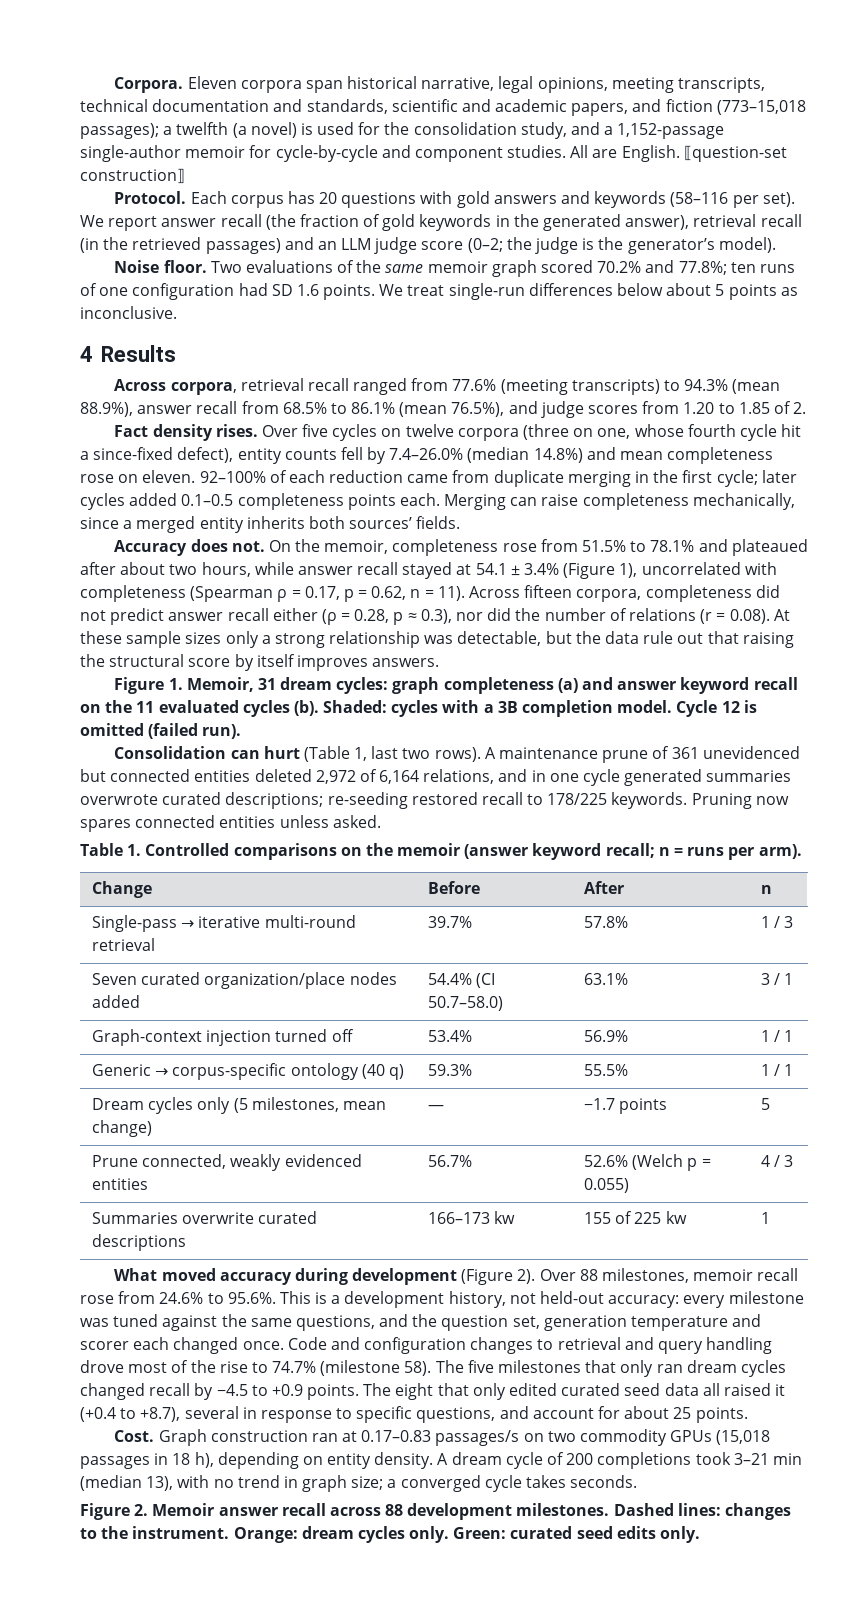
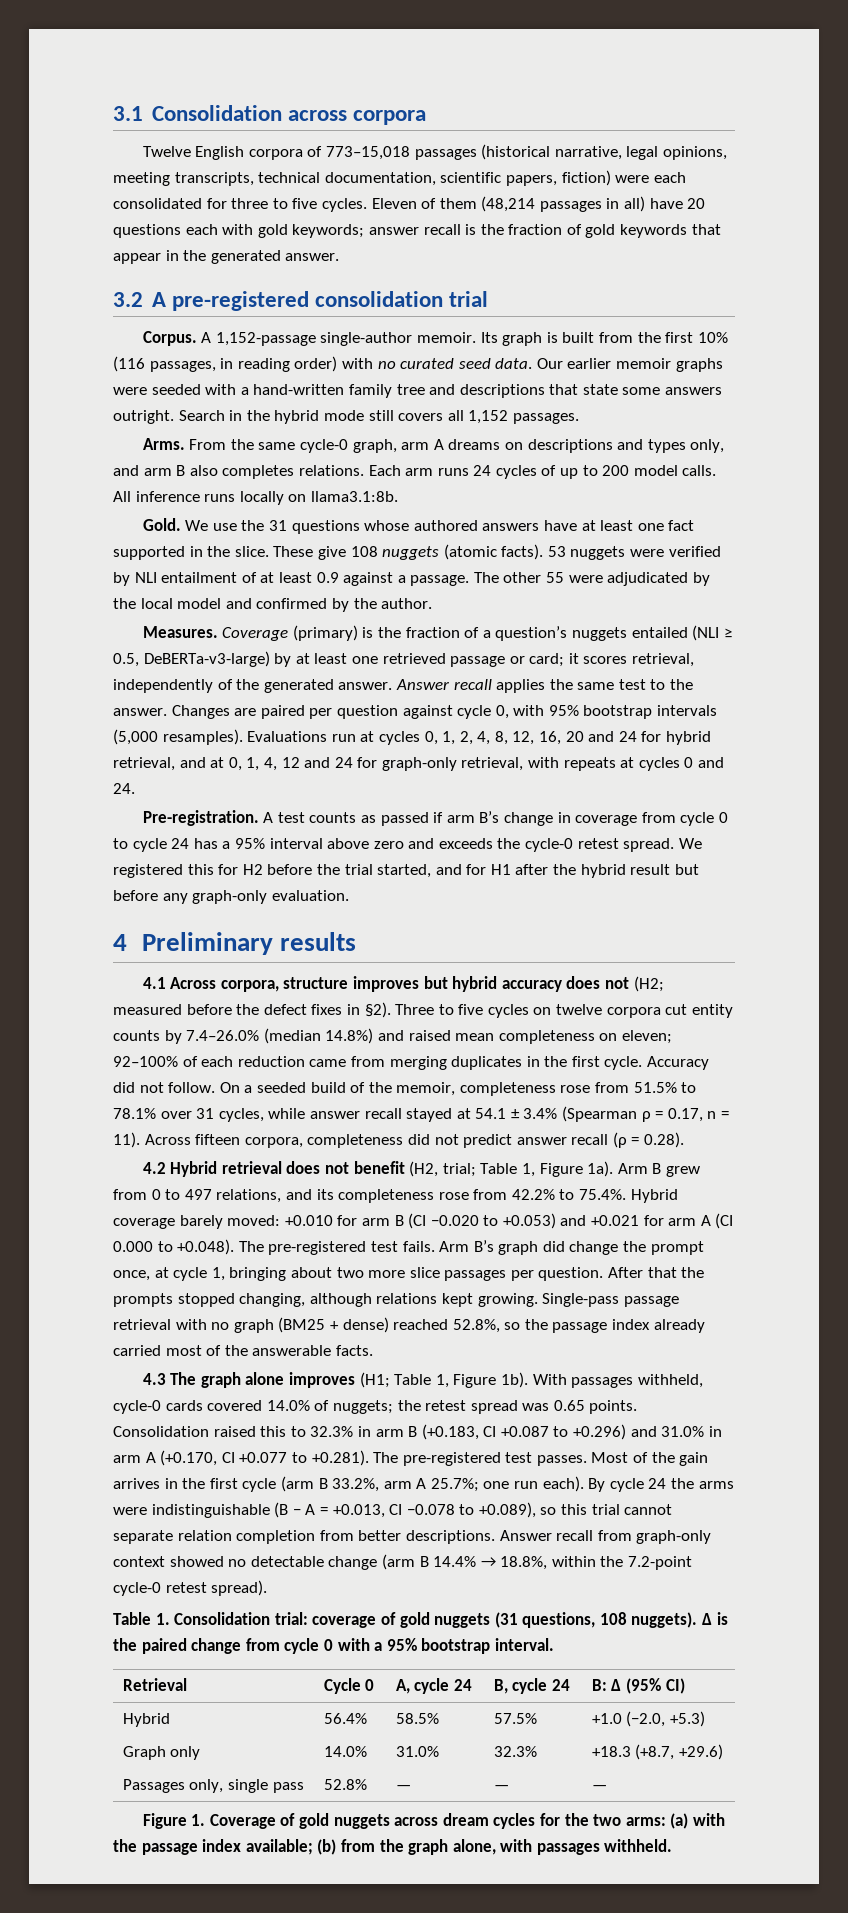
[114,76,418,93] Corpora. Eleven corpora span historical -> [113,105,426,125] [142,144,551,160] 3.1 Consolidation across corpora // Twelve English corpora of 773–15,018 passages (historical
[152,99,806,116] [80,122,725,139] [80,145,787,162] [80,168,185,184] [114,191,315,208] documentation and standards, scientific and academic papers, and fiction (773–15,018 passages); a twelfth (a novel) is used for the consolidation study, and a 1,152-passage single-author memoir for cycle-by-cycle and component studies. All are English. ⟦question-set construction⟧ // Protocol. Each corpus has -> [324,170,686,186] [113,196,683,212] documentation, scientific papers, fiction) were each consolidated for three to five cycles. Eleven of them (48,214 passages in all) have
(417, 200) none -> [185,224,218,235] each
[493,191,795,208] [80,214,296,231] answers and keywords (58–116 per set). We report answer recall (the -> [292,224,504,238] keywords; answer recall is the
(492, 222) none -> [691,224,721,235] [113,253,161,264] that appear
[625,214,802,230] [80,237,776,254] [114,260,795,277] [80,283,798,300] [80,306,177,319] [80,345,176,362] [114,378,781,395] [80,401,807,418] [114,424,298,441] answer), retrieval recall (in the retrieved passages) and an LLM judge score (0–2; the judge is the generator’s model). // Noise floor. Two evaluations of the same memoir graph scored 70.2% and 77.8%; ten runs of one configuration had SD 1.6 points. We treat single-run differences below about 5 points as inconclusive. // 4 Results // Across corpora, retrieval recall ranged from 77.6% (meeting transcripts) to 94.3% (mean 88.9%), answer recall from 68.5% to 86.1% (mean 76.5%), and judge scores from 1.20 to 1.85 of 2. // Fact density rises. Over -> [285,253,340,261] [113,291,489,311] [142,331,728,346] [113,356,723,372] [113,384,723,398] [113,410,579,424] [142,438,725,453] [113,465,717,479] [113,491,398,505] [142,518,695,534] [113,544,721,560] [113,572,710,586] [113,598,433,612] [142,625,732,641] [113,651,695,667] [113,679,694,693] [113,705,718,719] [113,729,712,745] [113,757,725,771] [113,783,135,794] [142,810,728,826] [113,838,702,852] [113,864,699,878] [113,890,349,904] [113,932,356,955] [142,976,664,992] [113,1002,454,1018] answer. // 3.2 A pre-registered consolidation trial // Corpus. A 1,152-passage single-author memoir. Its graph is built from the first 10% (116 passages, in reading order) with no curated seed data. Our earlier memoir graphs were seeded with a hand-written family tree and descriptions that state some answers outright. Search in the hybrid mode still covers all 1,152 passages. // Arms. From the same cycle-0 graph, arm A dreams on descriptions and types only, and arm B also completes relations. Each arm runs 24 cycles of up to 200 model calls. All inference runs locally on llama3.1:8b. // Gold. We use the 31 questions whose authored answers have at least one fact supported in the slice. These give 108 nuggets (atomic facts). 53 nuggets were verified by NLI entailment of at least 0.9 against a passage. The other 55 were adjudicated by the local model and confirmed by the author. // Measures. Coverage (primary) is the fraction of a question’s nuggets entailed (NLI ≥ 0.5, DeBERTa-v3-large) by at least one retrieved passage or card; it scores retrieval, independently of the generated answer. Answer recall applies the same test to the answer. Changes are paired per question against cycle 0, with 95% bootstrap intervals (5,000 resamples). Evaluations run at cycles 0, 1, 2, 4, 8, 12, 16, 20 and 24 for hybrid retrieval, and at 0, 1, 4, 12 and 24 for graph-only retrieval, with repeats at cycles 0 and 24. // Pre-registration. A test counts as passed if arm B’s change in coverage from cycle 0 to cycle 24 has a 95% interval above zero and exceeds the cycle-0 retest spread. We registered this for H2 before the trial started, and for H1 after the hybrid result but before any graph-only evaluation. // 4 Preliminary results // 4.1 Across corpora, structure improves but hybrid accuracy does not (H2; measured before the defect fixes in §2). Three to
[522,424,802,441] [80,447,234,463] (three on one, whose fourth cycle hit a since-fixed defect), -> [665,1004,688,1015] cut
[340,447,363,460] fell -> (160, 1035) none
(616, 453) none -> [408,1030,451,1041] raised
[80,470,196,483] rose on eleven. -> [599,1030,672,1044] on eleven;
[493,470,797,487] [80,493,795,510] [80,516,461,533] [114,539,291,556] duplicate merging in the first cycle; later cycles added 0.1–0.5 completeness points each. Merging can raise completeness mechanically, since a merged entity inherits both sources’ fields. // Accuracy does not. On -> [389,1056,710,1070] [113,1082,366,1093] merging duplicates in the first cycle. Accuracy did not follow. On a seeded build of
[698,539,808,556] [80,562,251,577] and plateaued after about two hours, -> [160,1108,264,1122] over 31 cycles,
[563,562,777,579] [80,585,186,602] (Figure 1), uncorrelated with completeness -> (558, 1113) none
[343,586,407,602] p = 0.62, -> (703, 1115) none
[272,608,318,621] either -> (609, 1139) none
[354,608,790,625] [80,631,794,648] [80,654,440,671] [114,677,798,694] [80,700,757,717] [80,723,242,739] [114,746,800,763] [80,769,792,786] [80,792,789,809] [80,815,381,832] [80,843,802,860] [91,881,152,898] [427,881,480,894] [583,881,624,894] [760,885,772,894] [91,915,356,932] [91,938,155,951] [427,916,472,928] [583,916,628,928] [760,916,794,928] [91,972,397,989] [91,995,140,1008] [427,973,496,988] [427,996,503,1011] [583,973,628,985] [760,973,794,985] [91,1029,354,1046] [427,1030,472,1042] [583,1030,628,1042] [760,1030,794,1042] [91,1063,404,1080] [427,1064,472,1076] [583,1064,628,1076] [760,1064,794,1076] [91,1097,386,1114] [91,1120,152,1137] [427,1105,444,1110] [583,1098,668,1114] [760,1098,770,1110] [91,1154,362,1171] [91,1178,148,1190] [427,1155,472,1167] [583,1154,711,1171] [583,1178,629,1193] [760,1155,794,1167] [91,1211,318,1224] [91,1234,186,1251] [427,1211,516,1224] [583,1211,687,1224] [760,1212,770,1224] [114,1268,799,1285] [80,1291,804,1308] [80,1314,762,1331] [80,1337,773,1354] [80,1360,786,1377] [80,1383,786,1400] [80,1406,748,1423] [114,1429,771,1446] [80,1452,802,1469] [80,1475,638,1492] [80,1503,792,1520] [80,1526,701,1543] 0.28, p ≈ 0.3), nor did the number of relations (r = 0.08). At these sample sizes only a strong relationship was detectable, but the data rule out that raising the structural score by itself improves answers. // Figure 1. Memoir, 31 dream cycles: graph completeness (a) and answer keyword recall on the 11 evaluated cycles (b). Shaded: cycles with a 3B completion model. Cycle 12 is omitted (failed run). // Consolidation can hurt (Table 1, last two rows). A maintenance prune of 361 unevidenced but connected entities deleted 2,972 of 6,164 relations, and in one cycle generated summaries overwrote curated descriptions; re-seeding restored recall to 178/225 keywords. Pruning now spares connected entities unless asked. // Table 1. Controlled comparisons on the memoir (answer keyword recall; n = runs per arm). // Change | Before | After | n // Single-pass → iterative multi-round retrieval | 39.7% | 57.8% | 1 / 3 // Seven curated organization/place nodes added | 54.4% (CI 50.7–58.0) | 63.1% | 3 / 1 // Graph-context injection turned off | 53.4% | 56.9% | 1 / 1 // Generic → corpus-specific ontology (40 q) | 59.3% | 55.5% | 1 / 1 // Dream cycles only (5 milestones, mean change) | — | −1.7 points | 5 // Prune connected, weakly evidenced entities | 56.7% | 52.6% (Welch p = 0.055) | 4 / 3 // Summaries overwrite curated descriptions | 166–173 kw | 155 of 225 kw | 1 // What moved accuracy during development (Figure 2). Over 88 milestones, memoir recall rose from 24.6% to 95.6%. This is a development history, not held-out accuracy: every milestone was tuned against the same questions, and the question set, generation temperature and scorer each changed once. Code and configuration changes to retrieval and query handling drove most of the rise to 74.7% (milestone 58). The five milestones that only ran dream cycles changed recall by −4.5 to +0.9 points. The eight that only edited curated seed data all raised it (+0.4 to +8.7), several in response to specific questions, and account for about 25 points. // Cost. Graph construction ran at 0.17–0.83 passages/s on two commodity GPUs (15,018 passages in 18 h), depending on entity density. A dream cycle of 200 completions took 3–21 min (median 13), with no trend in graph size; a converged cycle takes seconds. // Figure 2. Memoir answer recall across 88 development milestones. Dashed lines: changes to the instrument. Orange: dream cycles only. Green: curated seed edits only. -> [644,1132,685,1148] [142,1161,700,1177] [113,1189,678,1203] [113,1213,734,1229] [113,1239,704,1255] [113,1267,705,1281] [113,1293,679,1307] [113,1317,705,1333] [113,1345,373,1356] [142,1372,703,1388] [113,1400,638,1414] [113,1424,722,1440] [113,1450,709,1466] [113,1476,734,1492] [113,1502,673,1518] [113,1530,712,1544] [113,1554,693,1570] [113,1580,268,1596] [113,1612,728,1628] [113,1638,554,1654] [122,1678,187,1691] [323,1678,375,1694] [395,1678,472,1694] [493,1678,570,1694] [591,1678,685,1694] [122,1713,170,1727] [323,1713,367,1724] [395,1713,439,1724] [493,1713,537,1724] [591,1711,705,1727] [122,1746,201,1760] [323,1746,367,1757] [395,1746,439,1757] [493,1746,537,1757] [591,1744,723,1760] [122,1779,304,1793] [323,1779,367,1790] [395,1785,411,1790] [493,1785,509,1790] [591,1785,607,1790] [142,1813,725,1829] [113,1839,673,1855] 0.28). // 4.2 Hybrid retrieval does not benefit (H2, trial; Table 1, Figure 1a). Arm B grew from 0 to 497 relations, and its completeness rose from 42.2% to 75.4%. Hybrid coverage barely moved: +0.010 for arm B (CI −0.020 to +0.053) and +0.021 for arm A (CI 0.000 to +0.048). The pre-registered test fails. Arm B’s graph did change the prompt once, at cycle 1, bringing about two more slice passages per question. After that the prompts stopped changing, although relations kept growing. Single-pass passage retrieval with no graph (BM25 + dense) reached 52.8%, so the passage index already carried most of the answerable facts. // 4.3 The graph alone improves (H1; Table 1, Figure 1b). With passages withheld, cycle-0 cards covered 14.0% of nuggets; the retest spread was 0.65 points. Consolidation raised this to 32.3% in arm B (+0.183, CI +0.087 to +0.296) and 31.0% in arm A (+0.170, CI +0.077 to +0.281). The pre-registered test passes. Most of the gain arrives in the first cycle (arm B 33.2%, arm A 25.7%; one run each). By cycle 24 the arms were indistinguishable (B − A = +0.013, CI −0.078 to +0.089), so this trial cannot separate relation completion from better descriptions. Answer recall from graph-only context showed no detectable change (arm B 14.4% → 18.8%, within the 7.2-point cycle-0 retest spread). // Table 1. Consolidation trial: coverage of gold nuggets (31 questions, 108 nuggets). Δ is the paired change from cycle 0 with a 95% bootstrap interval. // Retrieval | Cycle 0 | A, cycle 24 | B, cycle 24 | B: Δ (95% CI) // Hybrid | 56.4% | 58.5% | 57.5% | +1.0 (−2.0, +5.3) // Graph only | 14.0% | 31.0% | 32.3% | +18.3 (+8.7, +29.6) // Passages only, single pass | 52.8% | — | — | — // Figure 1. Coverage of gold nuggets across dream cycles for the two arms: (a) with the passage index available; (b) from the graph alone, with passages withheld.

